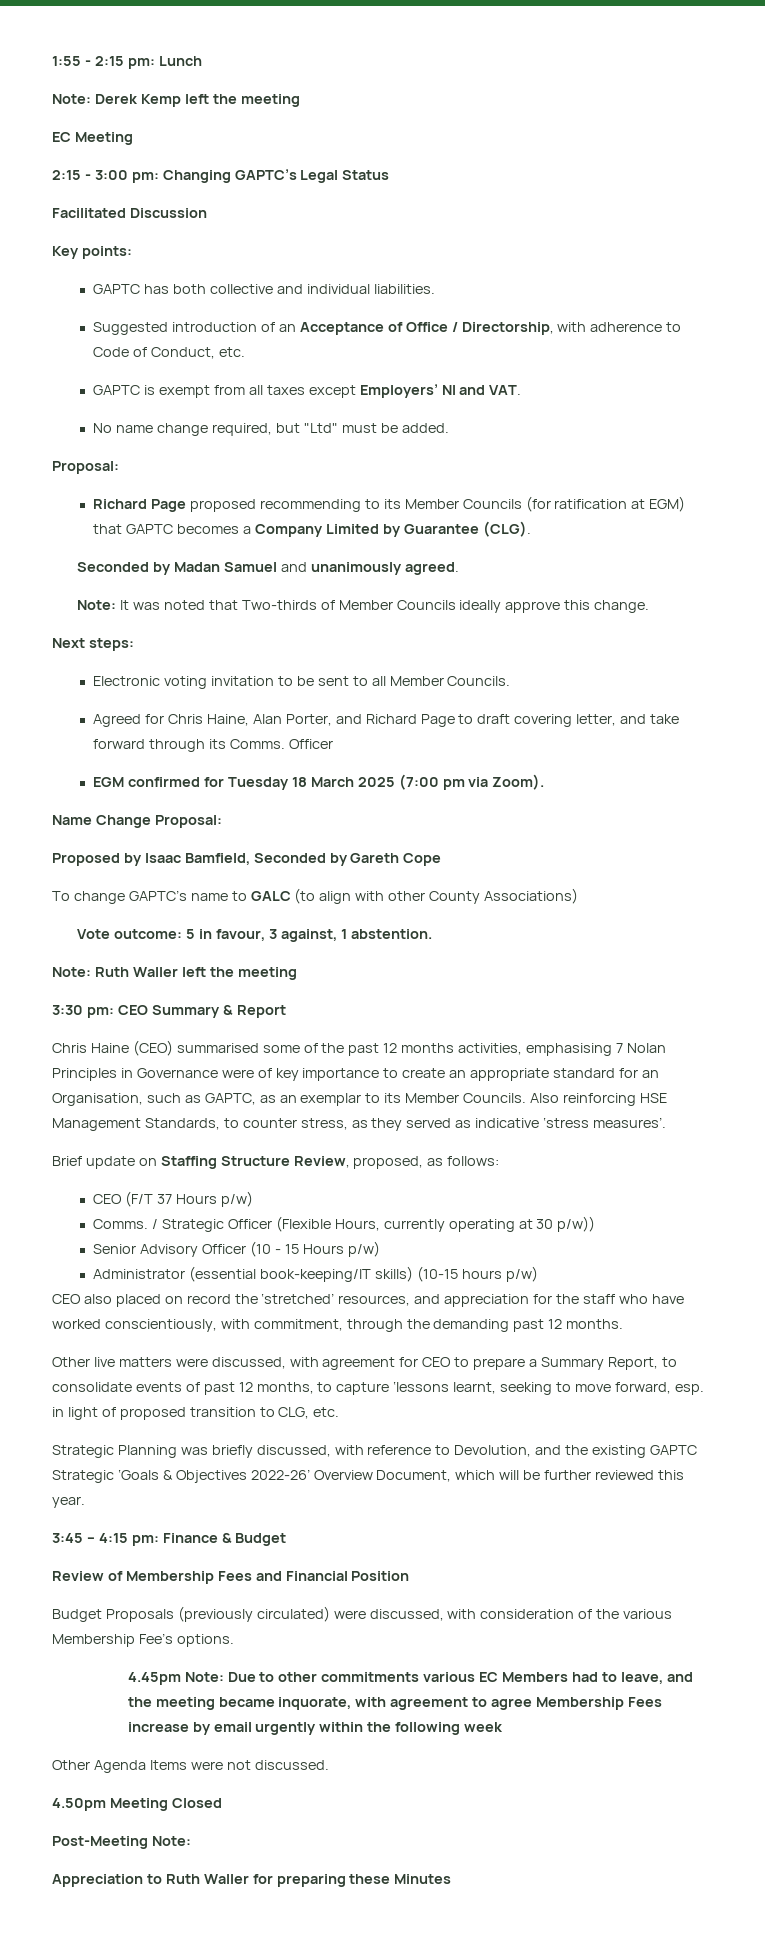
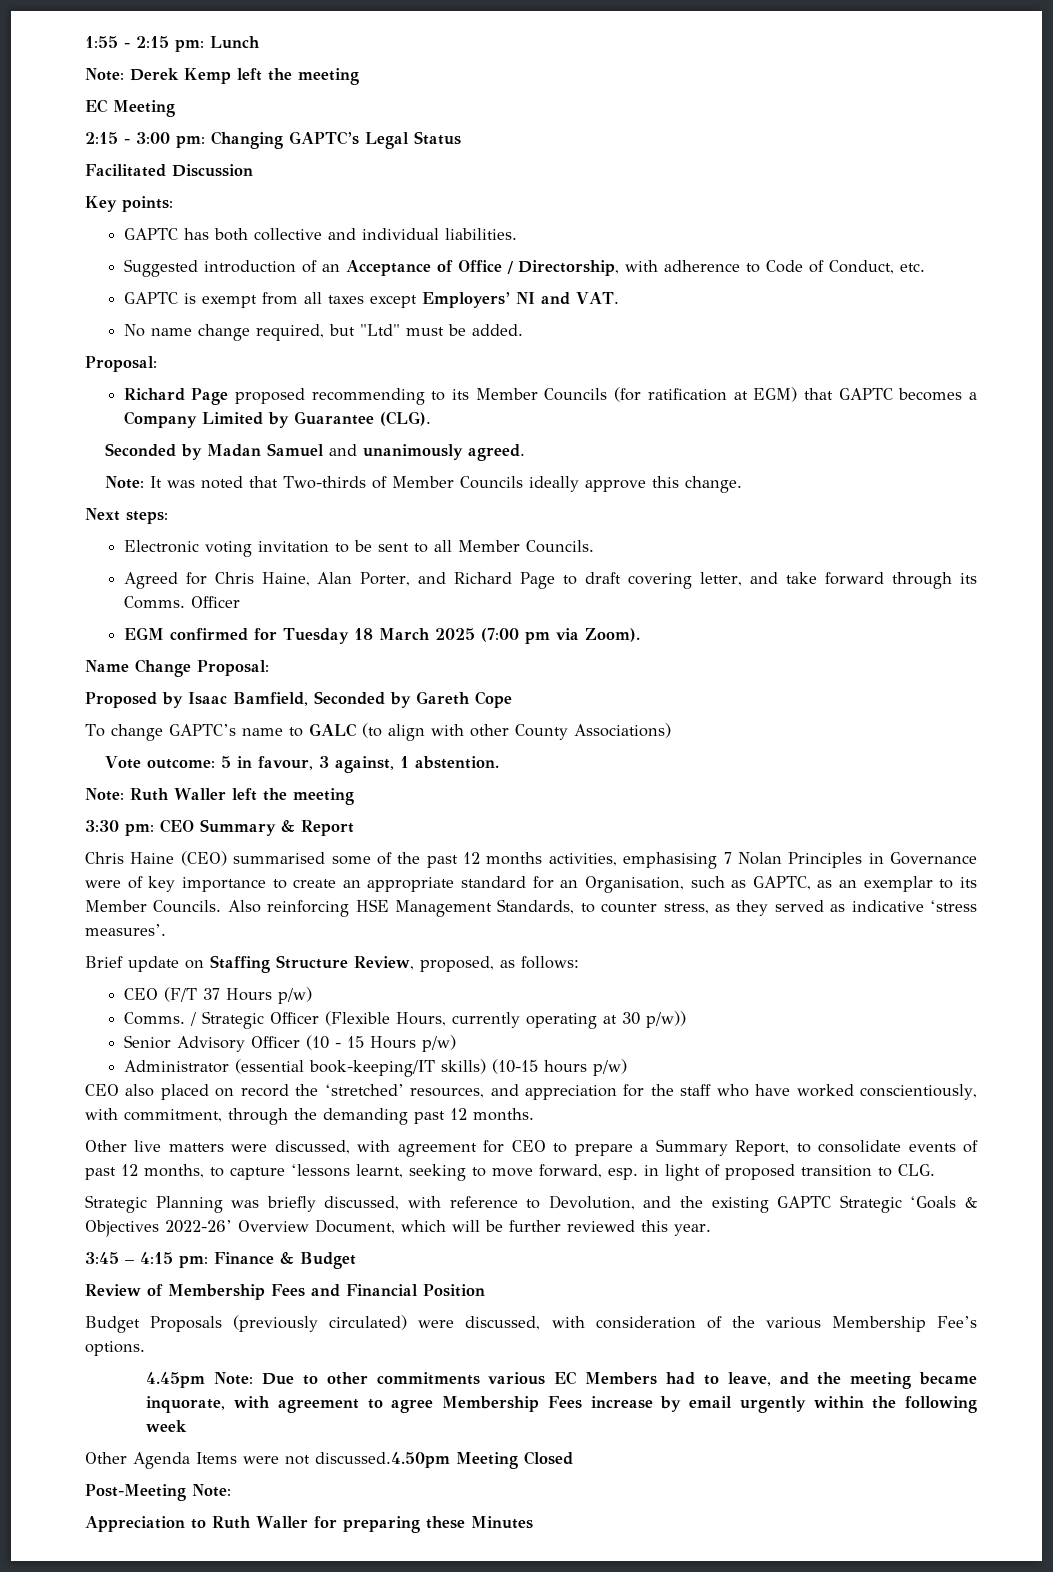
[278,1407,340,1419] CLG, etc. -> [898,1164,935,1176] CLG.
[254,1760,329,1770] [52,1798,106,1811] discussed. // 4.50pm -> [315,1452,450,1468] discussed.4.50pm

